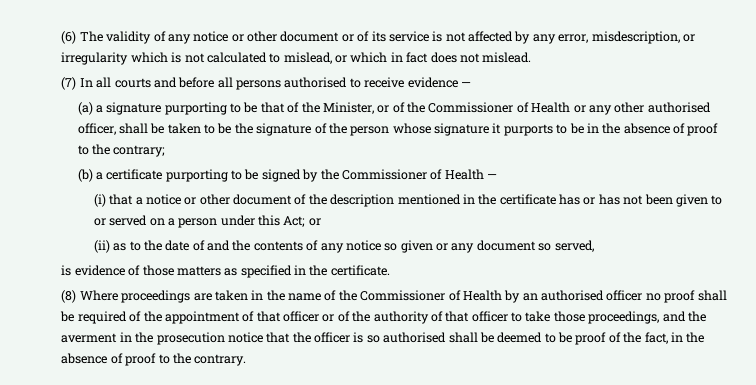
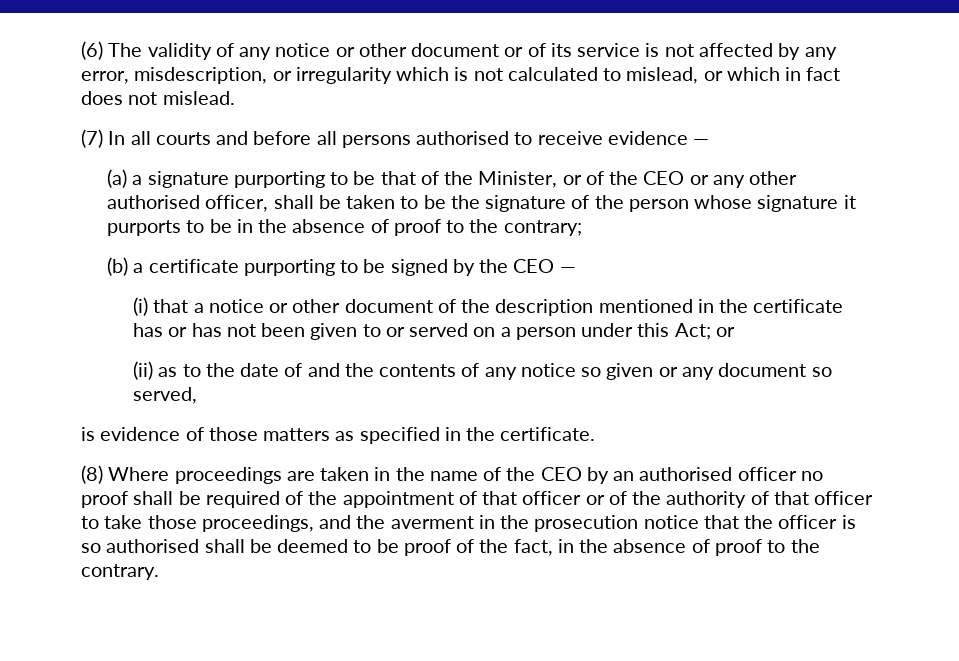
[428,102,571,113] Commissioner of Health -> [643,171,685,185] CEO
[341,169,484,180] Commissioner of Health -> [513,259,555,273] CEO
[360,290,502,301] Commissioner of Health -> [540,467,582,481] CEO

